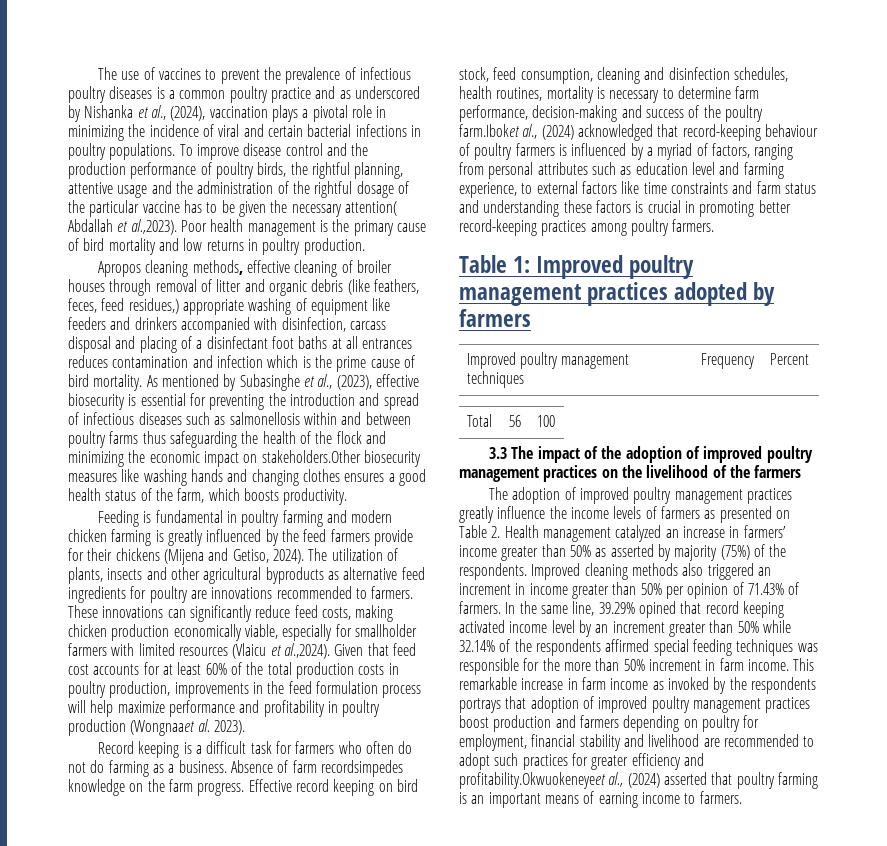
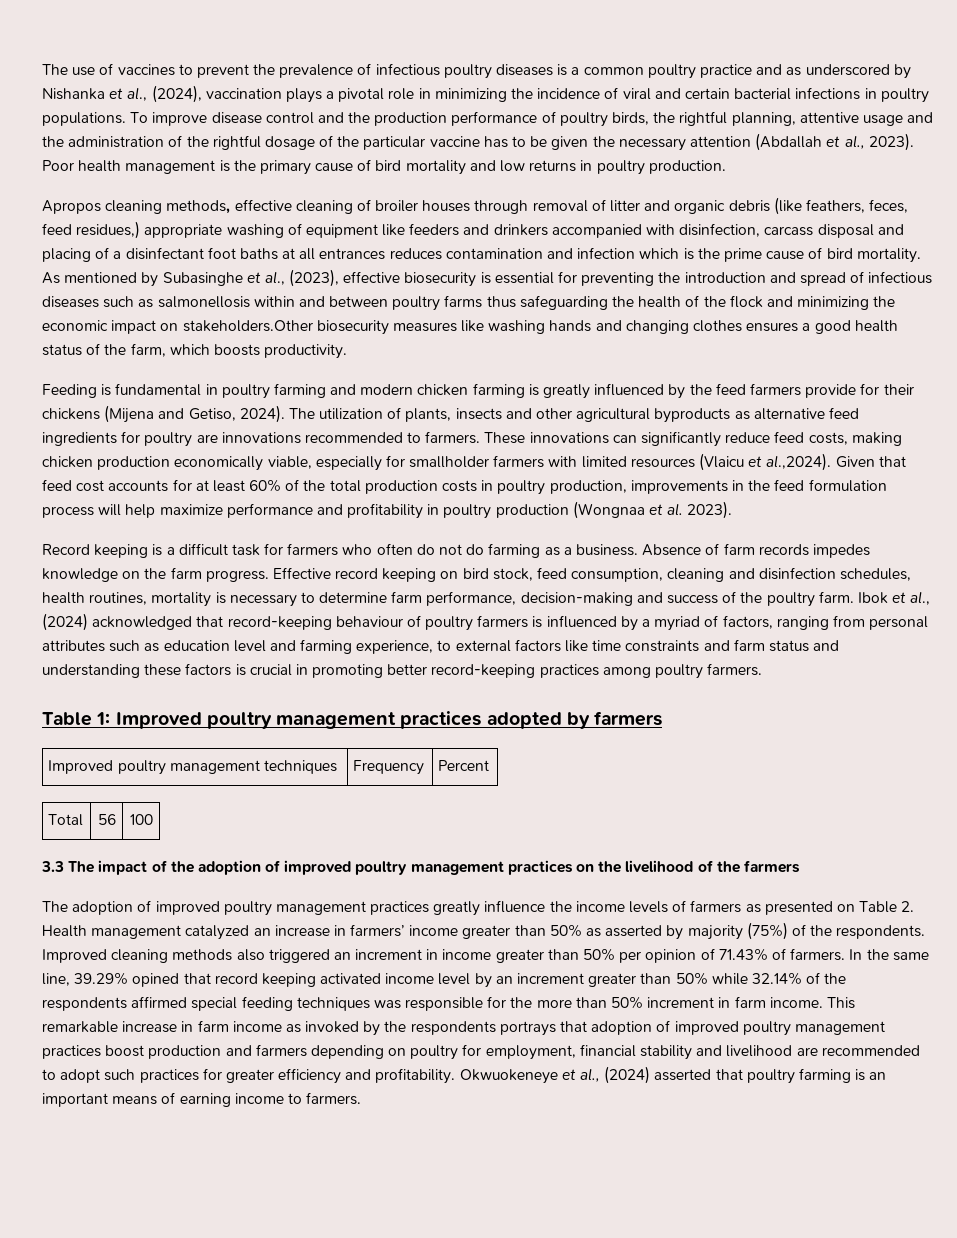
[344,201,397,216] [68,219,177,235] attention( Abdallah et al.,2023). -> [689,133,914,151] attention (Abdallah et al., 2023).
[130,720,196,736] (Wongnaaet -> [572,501,664,519] (Wongnaa et
[320,760,403,777] recordsimpedes -> [758,544,870,558] records impedes
[459,124,520,137] farm.Iboket -> [818,591,907,604] farm. Ibok et
[459,772,606,789] profitability.Okwuokeneyeet -> [375,1068,576,1084] profitability. Okwuokeneye et

